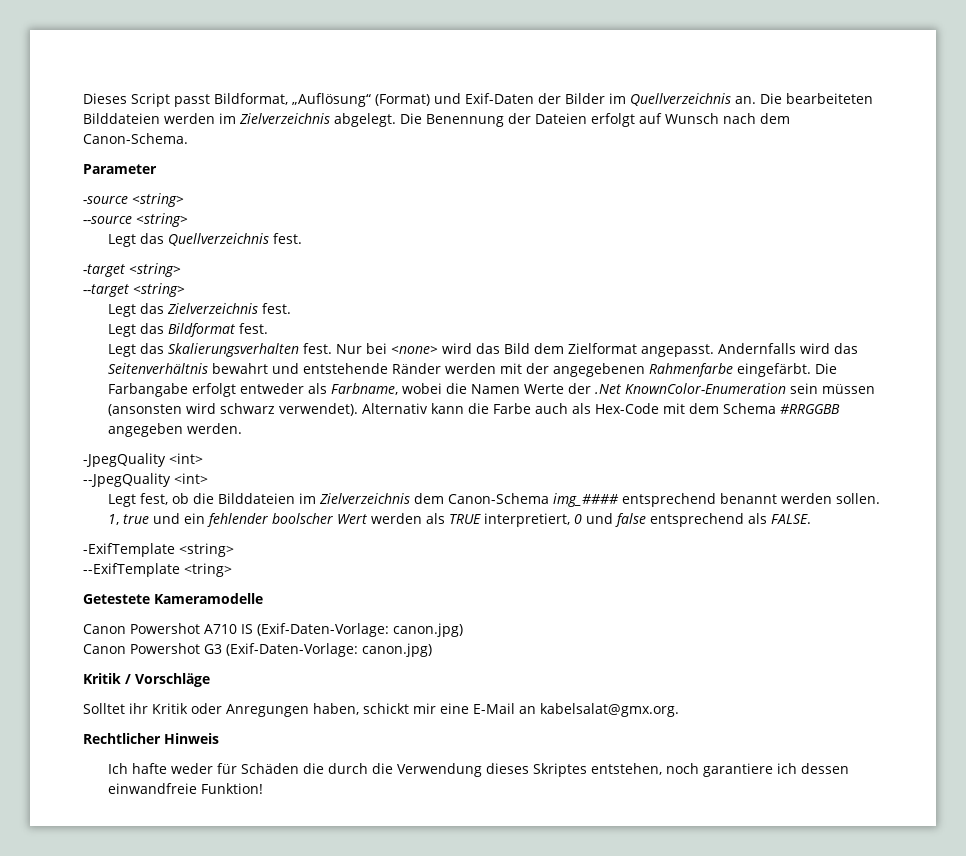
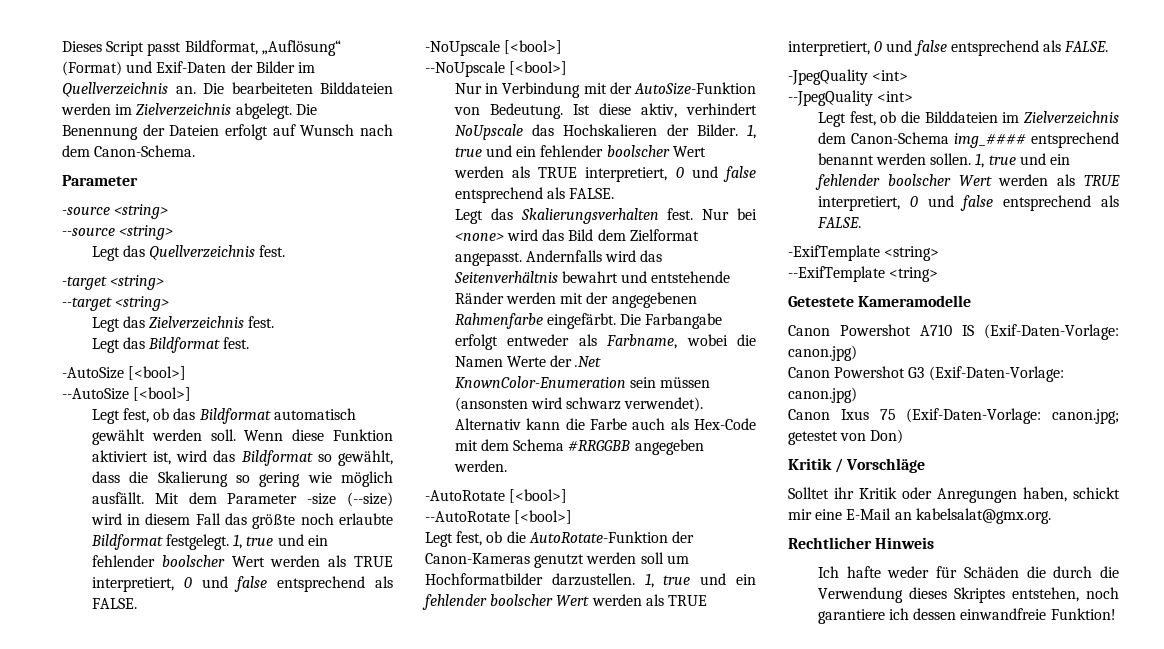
(268, 328) none -> [62,366,187,380] [62,387,192,401] [91,408,356,424] [91,429,393,445] [91,450,393,466] [91,471,393,487] [91,492,393,507] [90,513,393,529] [90,534,328,550] [91,555,393,567] [91,576,393,592] [91,598,137,609] [425,40,563,56] [425,61,568,77] [454,82,756,98] [453,103,757,119] [454,124,756,140] [454,145,706,157] [453,166,756,182] [454,187,615,203] // -AutoSize [<bool>] // --AutoSize [<bool>] // Legt fest, ob das Bildformat automatisch gewählt werden soll. Wenn diese Funktion aktiviert ist, wird das Bildformat so gewählt, dass die Skalierung so gering wie möglich ausfällt. Mit dem Parameter -size (--size) wird in diesem Fall das größte noch erlaubte Bildformat festgelegt. 1, true und ein fehlender boolscher Wert werden als TRUE interpretiert, 0 und false entsprechend als FALSE. // -NoUpscale [<bool>] // --NoUpscale [<bool>] // Nur in Verbindung mit der AutoSize-Funktion von Bedeutung. Ist diese aktiv, verhindert NoUpscale das Hochskalieren der Bilder. 1, true und ein fehlender boolscher Wert werden als TRUE interpretiert, 0 und false entsprechend als FALSE.
(242, 428) none -> [425,489,568,503] [425,510,573,524] [425,531,694,547] [425,552,689,568] [425,573,756,588] [422,594,707,610] [788,40,1109,56] // -AutoRotate [<bool>] // --AutoRotate [<bool>] // Legt fest, ob die AutoRotate-Funktion der Canon-Kameras genutzt werden soll um Hochformatbilder darzustellen. 1, true und ein fehlender boolscher Wert werden als TRUE interpretiert, 0 und false entsprechend als FALSE.
(432, 650) none -> [788,408,1119,424] [788,429,904,445] // Canon Ixus 75 (Exif-Daten-Vorlage: canon.jpg; getestet von Don)

